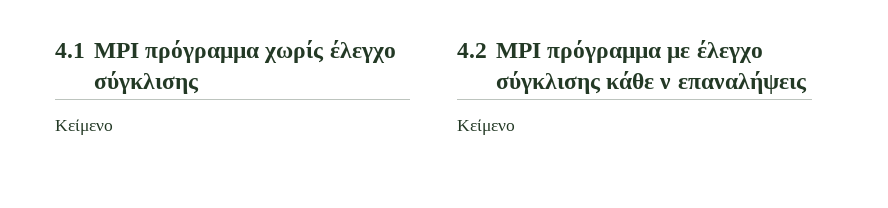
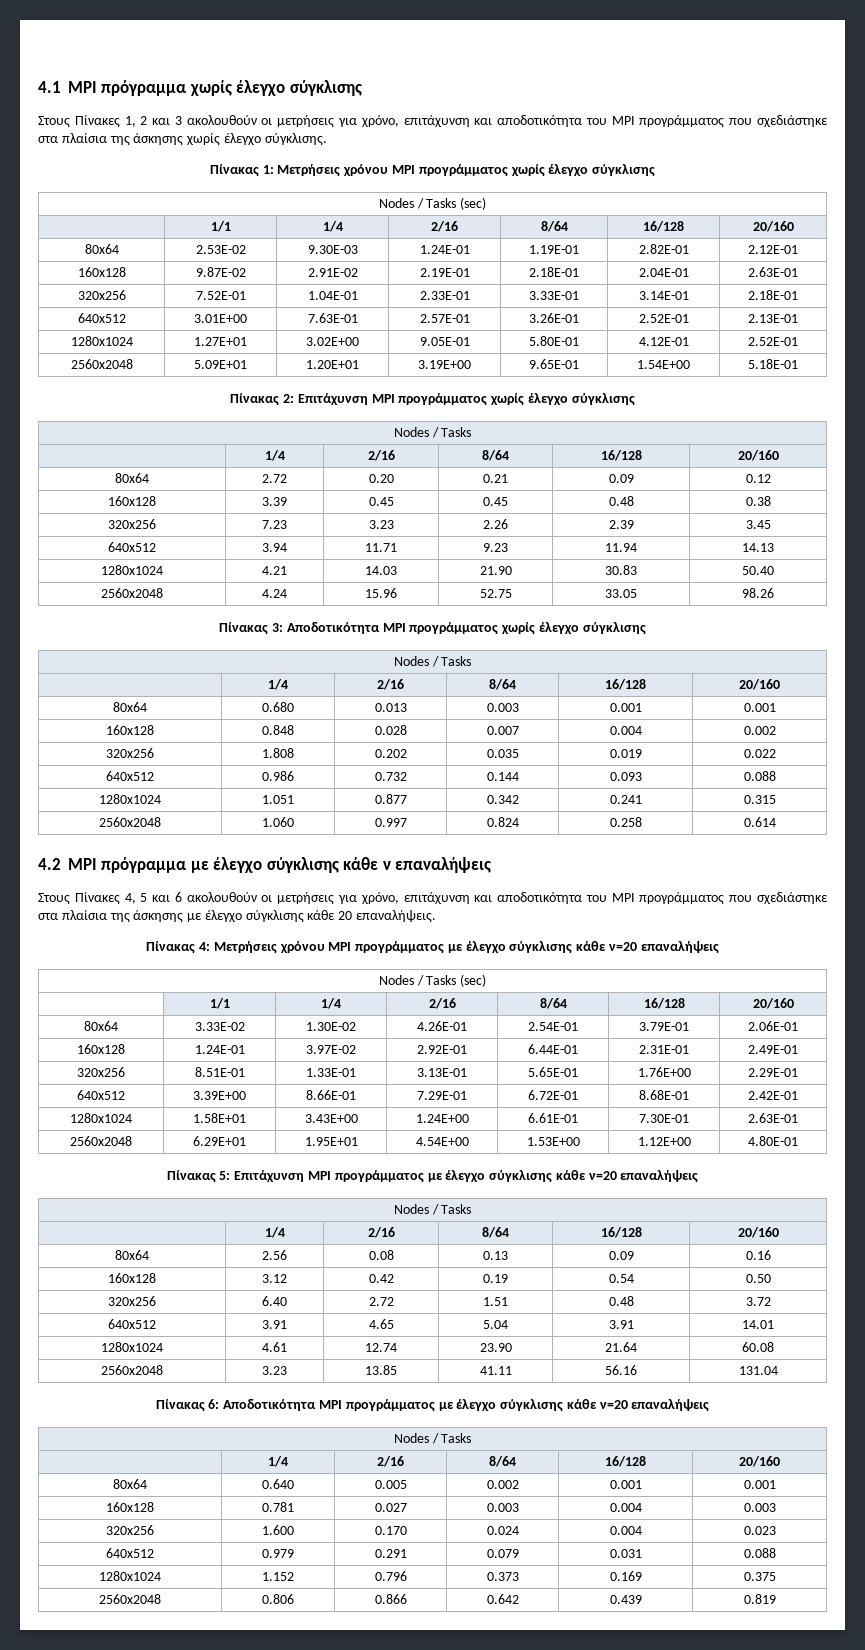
[55,119,113,135] Κείμενο -> [38,115,829,128] [38,133,327,146] [209,164,656,177] [378,197,487,210] [210,221,231,232] [322,221,343,232] [431,221,458,232] [540,221,568,232] [643,221,684,232] [752,221,794,232] [84,244,119,254] [195,245,246,254] [307,245,358,254] [419,245,470,254] [529,245,579,254] [638,244,689,254] [748,245,798,254] [77,267,126,277] [195,267,246,277] [307,268,358,277] [419,268,470,277] [529,267,579,277] [638,268,689,277] [748,267,798,277] [77,290,126,300] [195,291,246,300] [307,291,358,300] [419,291,470,300] [529,291,579,300] [638,291,689,300] [748,290,798,300] [77,313,126,323] [194,314,247,323] [307,313,358,323] [419,314,470,323] [529,313,579,323] [638,314,689,323] [748,314,798,323] [70,336,133,346] [194,337,247,346] [306,337,359,346] [419,337,470,346] [529,336,579,346] [638,337,689,346] [748,337,798,346] [70,359,133,369] [194,360,247,369] [306,360,359,369] [418,360,471,369] [529,359,579,369] [637,360,690,369] [748,359,798,369] [230,393,635,406] [393,427,472,438] [264,450,285,461] [367,450,395,461] [482,450,509,461] [600,450,642,461] [737,450,779,461] [115,473,149,483] [262,474,287,483] [368,474,394,483] [483,474,508,483] [608,474,634,483] [745,474,771,483] [108,496,156,506] [262,497,287,506] [368,497,394,506] [483,497,508,506] [608,496,634,506] [745,496,771,506] [108,519,156,529] [262,520,287,529] [368,520,394,529] [483,519,508,529] [608,520,634,529] [745,520,771,529] [108,542,156,552] [262,543,287,552] [365,543,397,552] [483,543,508,552] [605,543,637,552] [742,543,774,552] [101,565,163,575] [262,566,287,575] [365,566,397,575] [479,566,512,575] [605,565,637,575] [742,566,774,575] [101,588,163,598] [262,589,287,598] [365,588,397,598] [479,589,512,598] [605,589,637,598] [742,588,774,598] [219,622,646,635] [393,656,472,667] [268,679,288,690] [377,679,404,690] [489,679,516,690] [605,679,646,690] [739,679,780,690] [113,702,147,712] [262,702,294,712] [374,703,407,712] [486,703,519,712] [609,703,642,712] [743,703,776,712] [106,725,154,735] [262,725,294,735] [374,725,407,735] [486,726,519,735] [609,726,642,735] [743,726,776,735] [106,748,154,758] [262,748,294,758] [374,749,407,758] [486,749,519,758] [609,749,642,758] [743,749,776,758] [106,771,154,781] [262,771,294,781] [374,772,407,781] [486,772,519,781] [609,772,642,781] [743,771,776,781] [99,794,161,804] [262,795,294,804] [374,794,407,804] [486,795,519,804] [609,795,642,804] [743,795,776,804] [99,817,161,827] [262,817,294,827] [374,818,407,827] [486,817,519,827] [609,817,642,827] [743,817,776,827] Στους Πίνακες 1, 2 και 3 ακολουθούν οι μετρήσεις για χρόνο, επιτάχυνση και αποδοτικότητα του MPI προγράμματος που σχεδιάστηκε στα πλαίσια της άσκησης χωρίς έλεγχο σύγκλισης. // Πίνακας 1: Μετρήσεις χρόνου MPI προγράμματος χωρίς έλεγχο σύγκλισης // Nodes / Tasks (sec) // | 1/1 | 1/4 | 2/16 | 8/64 | 16/128 | 20/160 // 80x64 | 2.53E-02 | 9.30E-03 | 1.24E-01 | 1.19E-01 | 2.82E-01 | 2.12E-01 // 160x128 | 9.87E-02 | 2.91E-02 | 2.19E-01 | 2.18E-01 | 2.04E-01 | 2.63E-01 // 320x256 | 7.52E-01 | 1.04E-01 | 2.33E-01 | 3.33E-01 | 3.14E-01 | 2.18E-01 // 640x512 | 3.01E+00 | 7.63E-01 | 2.57E-01 | 3.26E-01 | 2.52E-01 | 2.13E-01 // 1280x1024 | 1.27E+01 | 3.02E+00 | 9.05E-01 | 5.80E-01 | 4.12E-01 | 2.52E-01 // 2560x2048 | 5.09E+01 | 1.20E+01 | 3.19E+00 | 9.65E-01 | 1.54E+00 | 5.18E-01 // Πίνακας 2: Επιτάχυνση MPI προγράμματος χωρίς έλεγχο σύγκλισης // Nodes / Tasks // | 1/4 | 2/16 | 8/64 | 16/128 | 20/160 // 80x64 | 2.72 | 0.20 | 0.21 | 0.09 | 0.12 // 160x128 | 3.39 | 0.45 | 0.45 | 0.48 | 0.38 // 320x256 | 7.23 | 3.23 | 2.26 | 2.39 | 3.45 // 640x512 | 3.94 | 11.71 | 9.23 | 11.94 | 14.13 // 1280x1024 | 4.21 | 14.03 | 21.90 | 30.83 | 50.40 // 2560x2048 | 4.24 | 15.96 | 52.75 | 33.05 | 98.26 // Πίνακας 3: Αποδοτικότητα MPI προγράμματος χωρίς έλεγχο σύγκλισης // Nodes / Tasks // | 1/4 | 2/16 | 8/64 | 16/128 | 20/160 // 80x64 | 0.680 | 0.013 | 0.003 | 0.001 | 0.001 // 160x128 | 0.848 | 0.028 | 0.007 | 0.004 | 0.002 // 320x256 | 1.808 | 0.202 | 0.035 | 0.019 | 0.022 // 640x512 | 0.986 | 0.732 | 0.144 | 0.093 | 0.088 // 1280x1024 | 1.051 | 0.877 | 0.342 | 0.241 | 0.315 // 2560x2048 | 1.060 | 0.997 | 0.824 | 0.258 | 0.614
[457,119,515,135] Κείμενο -> [38,892,829,905] [38,910,437,923] [146,941,719,954] [378,974,487,987] [209,998,230,1009] [321,998,341,1009] [428,998,456,1009] [539,998,567,1009] [643,998,685,1009] [752,998,794,1009] [84,1021,118,1031] [194,1022,245,1031] [306,1022,356,1031] [417,1021,467,1031] [528,1022,578,1031] [639,1022,689,1031] [748,1021,798,1031] [77,1044,125,1054] [194,1045,245,1054] [306,1045,356,1054] [417,1045,467,1054] [528,1044,578,1054] [639,1045,689,1054] [748,1045,798,1054] [77,1067,125,1077] [194,1067,245,1077] [306,1068,356,1077] [417,1068,467,1077] [528,1067,578,1077] [637,1067,691,1077] [748,1068,798,1077] [77,1090,125,1100] [193,1091,246,1100] [306,1090,356,1100] [417,1091,467,1100] [528,1090,578,1100] [639,1090,689,1100] [748,1091,798,1100] [70,1113,132,1123] [193,1113,246,1123] [304,1114,358,1123] [415,1114,469,1123] [528,1113,578,1123] [639,1114,689,1123] [748,1113,798,1123] [70,1136,132,1146] [193,1136,246,1146] [304,1137,358,1146] [415,1137,469,1146] [526,1137,580,1146] [637,1137,691,1146] [748,1136,798,1146] [166,1170,699,1183] [393,1204,472,1215] [264,1227,285,1238] [367,1227,395,1238] [482,1227,509,1238] [600,1227,642,1238] [737,1227,779,1238] [115,1250,149,1260] [262,1250,287,1260] [368,1250,394,1260] [483,1251,508,1260] [608,1251,634,1260] [745,1250,771,1260] [108,1273,156,1283] [262,1274,287,1283] [368,1274,394,1283] [483,1274,508,1283] [608,1274,634,1283] [745,1274,771,1283] [108,1296,156,1306] [262,1296,287,1306] [368,1297,394,1306] [483,1297,508,1306] [608,1296,634,1306] [745,1297,771,1306] [108,1319,156,1329] [262,1320,287,1329] [368,1319,394,1329] [483,1320,508,1329] [608,1320,634,1329] [742,1320,774,1329] [101,1342,163,1352] [262,1342,287,1352] [365,1343,397,1352] [479,1343,512,1352] [605,1342,637,1352] [742,1342,774,1352] [101,1365,163,1375] [262,1366,287,1375] [365,1365,397,1375] [479,1366,512,1375] [605,1365,637,1375] [738,1366,778,1375] [155,1399,710,1412] [393,1433,472,1444] [268,1456,288,1467] [377,1456,404,1467] [489,1456,516,1467] [605,1456,646,1467] [739,1456,780,1467] [113,1479,147,1489] [262,1479,294,1489] [374,1480,407,1489] [486,1480,519,1489] [609,1480,642,1489] [743,1480,776,1489] [106,1502,154,1512] [262,1502,294,1512] [374,1503,407,1512] [486,1503,519,1512] [609,1503,642,1512] [743,1503,776,1512] [106,1525,154,1535] [262,1525,294,1535] [374,1526,407,1535] [486,1526,519,1535] [609,1526,642,1535] [743,1526,776,1535] [106,1548,154,1558] [262,1549,294,1558] [374,1549,407,1558] [486,1549,519,1558] [609,1549,642,1558] [743,1548,776,1558] [99,1571,161,1581] [262,1572,294,1581] [374,1571,407,1581] [486,1572,519,1581] [609,1571,642,1581] [743,1572,776,1581] [99,1594,161,1604] [262,1594,294,1604] [374,1594,407,1604] [486,1594,519,1604] [609,1595,642,1604] [743,1594,776,1604] Στους Πίνακες 4, 5 και 6 ακολουθούν οι μετρήσεις για χρόνο, επιτάχυνση και αποδοτικότητα του MPI προγράμματος που σχεδιάστηκε στα πλαίσια της άσκησης με έλεγχο σύγκλισης κάθε 20 επαναλήψεις. // Πίνακας 4: Μετρήσεις χρόνου MPI προγράμματος με έλεγχο σύγκλισης κάθε ν=20 επαναλήψεις // Nodes / Tasks (sec) // | 1/1 | 1/4 | 2/16 | 8/64 | 16/128 | 20/160 // 80x64 | 3.33E-02 | 1.30E-02 | 4.26E-01 | 2.54E-01 | 3.79E-01 | 2.06E-01 // 160x128 | 1.24E-01 | 3.97E-02 | 2.92E-01 | 6.44E-01 | 2.31E-01 | 2.49E-01 // 320x256 | 8.51E-01 | 1.33E-01 | 3.13E-01 | 5.65E-01 | 1.76E+00 | 2.29E-01 // 640x512 | 3.39E+00 | 8.66E-01 | 7.29E-01 | 6.72E-01 | 8.68E-01 | 2.42E-01 // 1280x1024 | 1.58E+01 | 3.43E+00 | 1.24E+00 | 6.61E-01 | 7.30E-01 | 2.63E-01 // 2560x2048 | 6.29E+01 | 1.95E+01 | 4.54E+00 | 1.53E+00 | 1.12E+00 | 4.80E-01 // Πίνακας 5: Επιτάχυνση MPI προγράμματος με έλεγχο σύγκλισης κάθε ν=20 επαναλήψεις // Nodes / Tasks // | 1/4 | 2/16 | 8/64 | 16/128 | 20/160 // 80x64 | 2.56 | 0.08 | 0.13 | 0.09 | 0.16 // 160x128 | 3.12 | 0.42 | 0.19 | 0.54 | 0.50 // 320x256 | 6.40 | 2.72 | 1.51 | 0.48 | 3.72 // 640x512 | 3.91 | 4.65 | 5.04 | 3.91 | 14.01 // 1280x1024 | 4.61 | 12.74 | 23.90 | 21.64 | 60.08 // 2560x2048 | 3.23 | 13.85 | 41.11 | 56.16 | 131.04 // Πίνακας 6: Αποδοτικότητα MPI προγράμματος με έλεγχο σύγκλισης κάθε ν=20 επαναλήψεις // Nodes / Tasks // | 1/4 | 2/16 | 8/64 | 16/128 | 20/160 // 80x64 | 0.640 | 0.005 | 0.002 | 0.001 | 0.001 // 160x128 | 0.781 | 0.027 | 0.003 | 0.004 | 0.003 // 320x256 | 1.600 | 0.170 | 0.024 | 0.004 | 0.023 // 640x512 | 0.979 | 0.291 | 0.079 | 0.031 | 0.088 // 1280x1024 | 1.152 | 0.796 | 0.373 | 0.169 | 0.375 // 2560x2048 | 0.806 | 0.866 | 0.642 | 0.439 | 0.819

